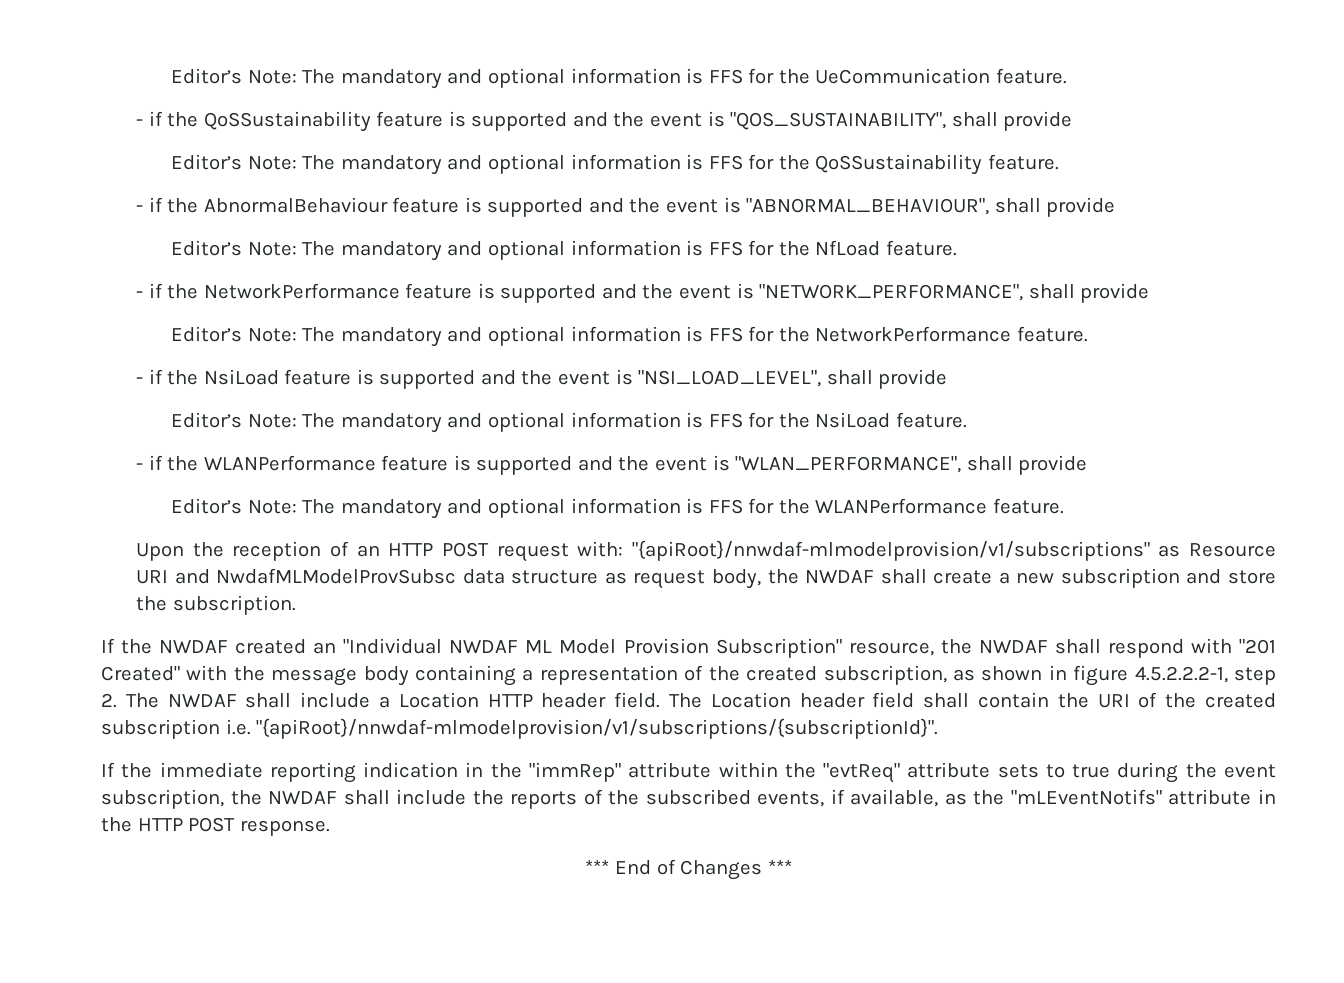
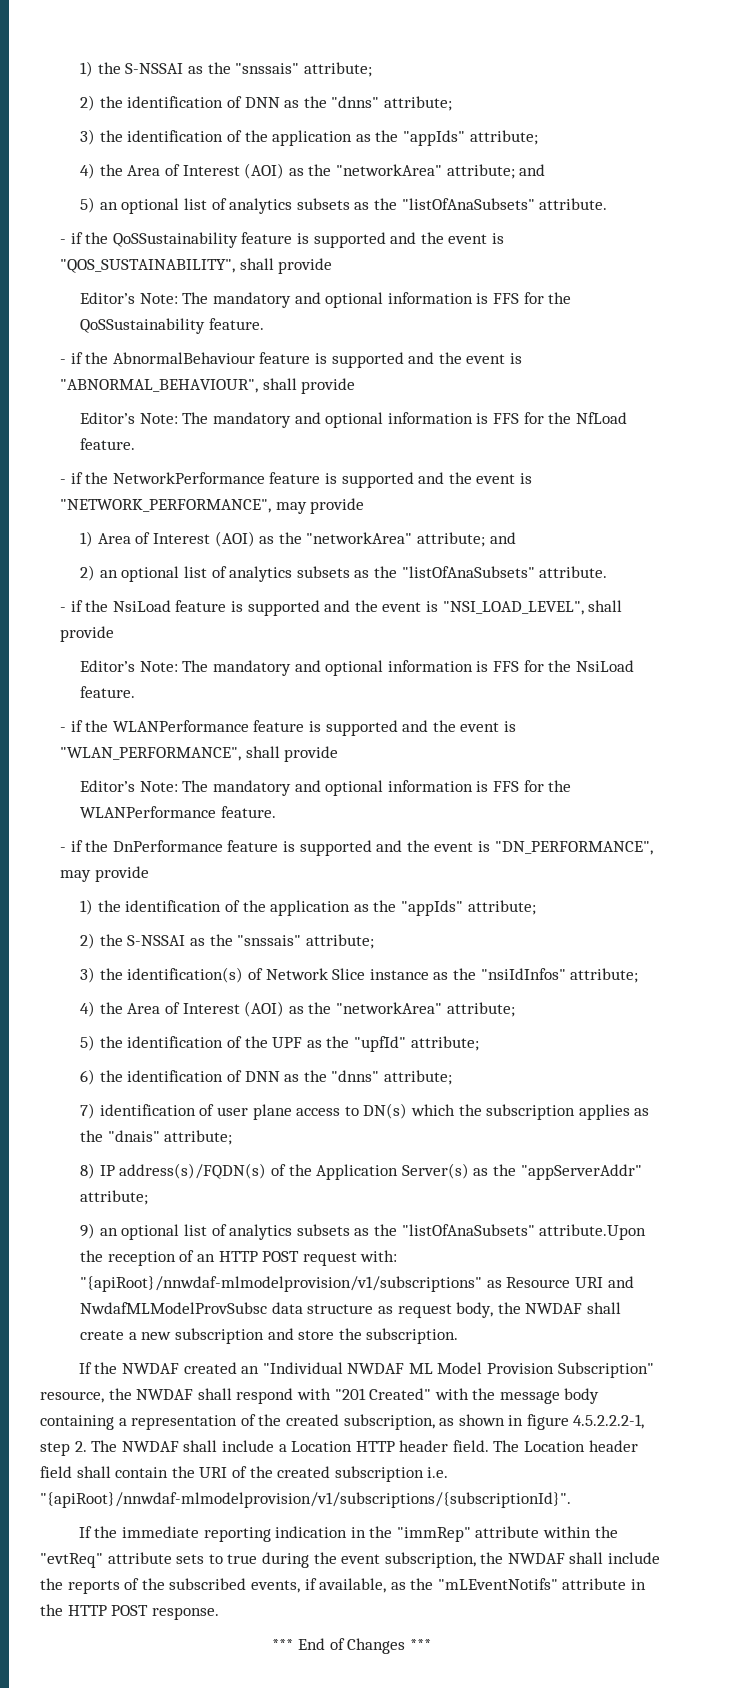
[171,68,1067,89] Editor’s Note: The mandatory and optional information is FFS for the UeCommunication feature. -> [80,61,372,77] [80,95,452,111] [80,129,538,146] [80,163,546,179] [80,197,608,214] 1) the S-NSSAI as the "snssais" attribute; // 2) the identification of DNN as the "dnns" attribute; // 3) the identification of the application as the "appIds" attribute; // 4) the Area of Interest (AOI) as the "networkArea" attribute; and // 5) an optional list of analytics subsets as the "listOfAnaSubsets" attribute.
[1028,283,1150,303] [171,326,1088,347] shall provide // Editor’s Note: The mandatory and optional information is FFS for the NetworkPerformance feature. -> [275,498,365,514] [80,531,516,547] [80,565,608,582] may provide // 1) Area of Interest (AOI) as the "networkArea" attribute; and // 2) an optional list of analytics subsets as the "listOfAnaSubsets" attribute.
[136,543,185,561] Upon -> [60,840,653,856] [60,866,149,882] [80,899,536,916] [80,933,374,949] [80,967,639,983] [80,1001,515,1017] [80,1035,479,1052] [80,1069,452,1085] [80,1103,650,1120] [80,1130,233,1145] [80,1163,642,1180] [80,1190,149,1205] [80,1223,647,1240] - if the DnPerformance feature is supported and the event is "DN_PERFORMANCE", may provide // 1) the identification of the application as the "appIds" attribute; // 2) the S-NSSAI as the "snssais" attribute; // 3) the identification(s) of Network Slice instance as the "nsiIdInfos" attribute; // 4) the Area of Interest (AOI) as the "networkArea" attribute; // 5) the identification of the UPF as the "upfId" attribute; // 6) the identification of DNN as the "dnns" attribute; // 7) identification of user plane access to DN(s) which the subscription applies as the "dnais" attribute; // 8) IP address(s)/FQDN(s) of the Application Server(s) as the "appServerAddr" attribute; // 9) an optional list of analytics subsets as the "listOfAnaSubsets" attribute.Upon

